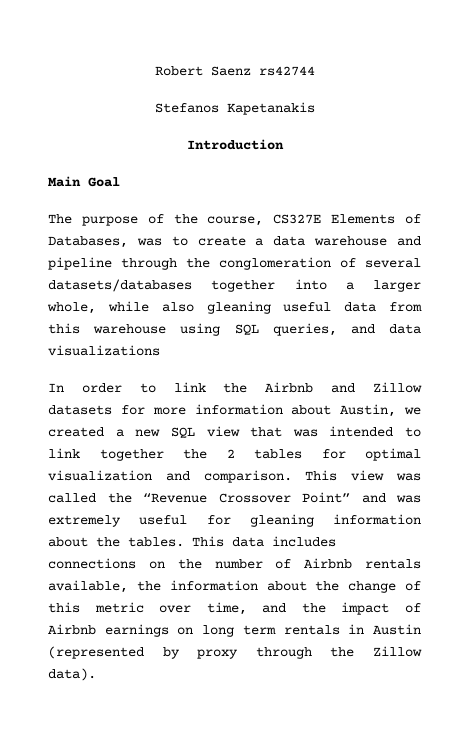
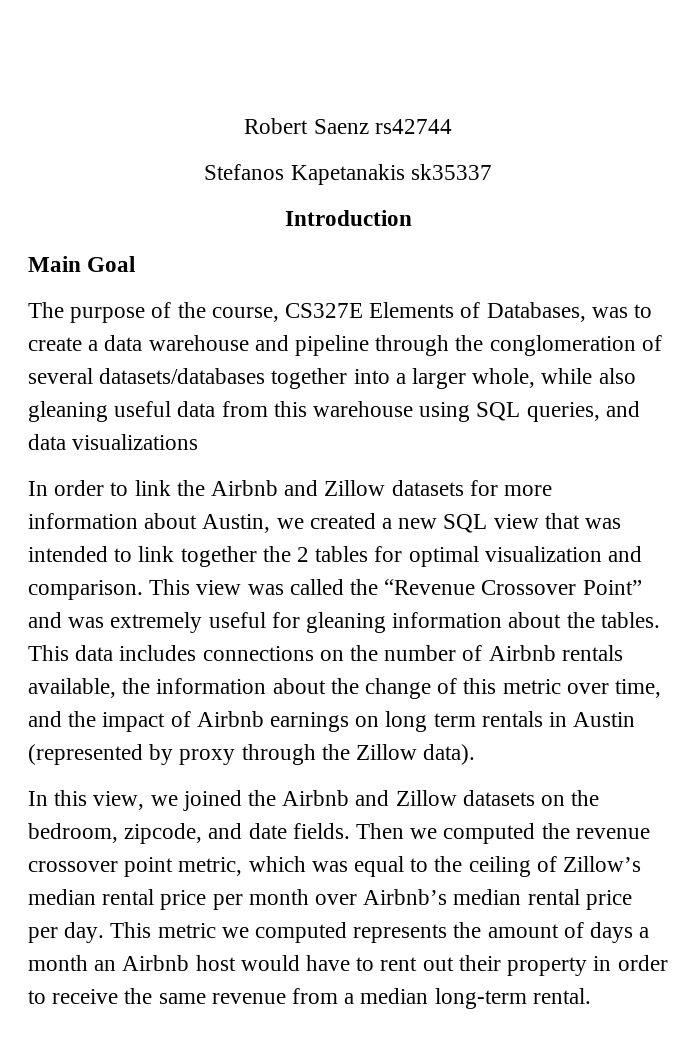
(315, 108) none -> [410,164,492,180] sk35337
(96, 674) none -> [28,790,600,811] [28,823,650,844] [28,856,642,877] [28,889,632,910] [28,922,650,943] [28,955,668,976] [28,988,591,1009] // In this view, we joined the Airbnb and Zillow datasets on the bedroom, zipcode, and date fields. Then we computed the revenue crossover point metric, which was equal to the ceiling of Zillow’s median rental price per month over Airbnb’s median rental price per day. This metric we computed represents the amount of days a month an Airbnb host would have to rent out their property in order to receive the same revenue from a median long-term rental.

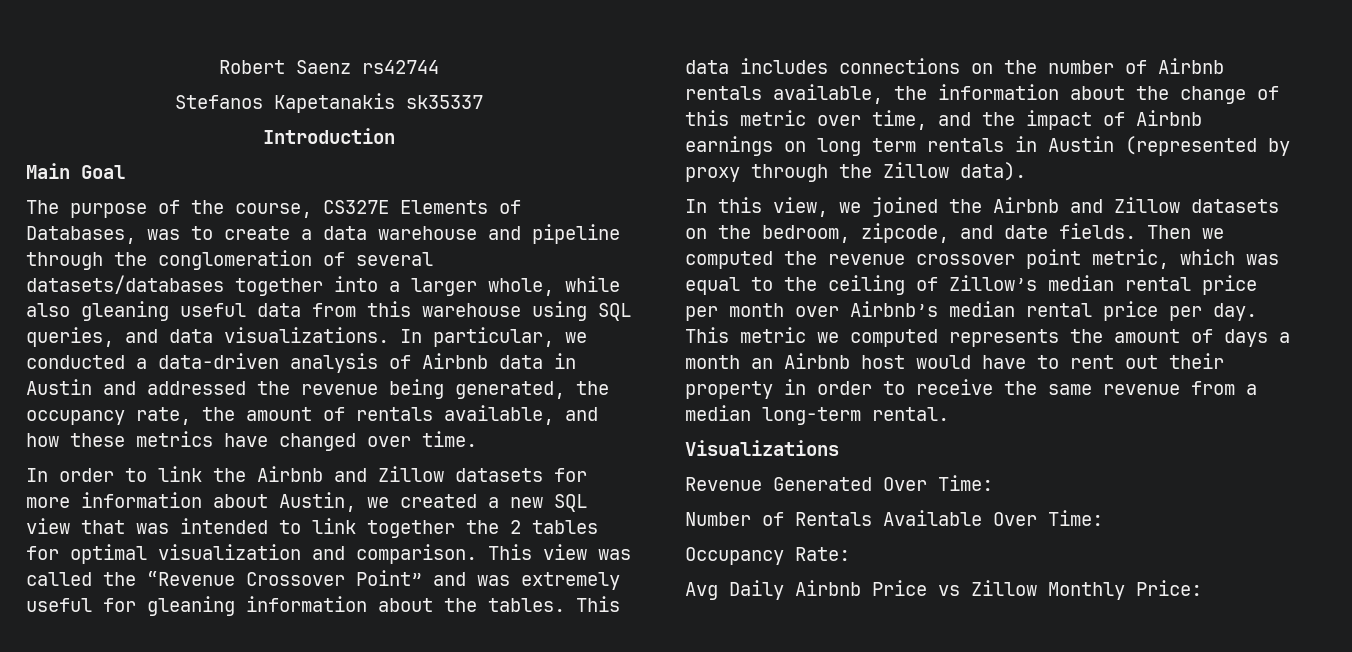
[72,434,199,450] visualizations -> [224,327,587,347] [26,353,576,373] [26,379,609,399] [26,405,598,425] [26,431,477,451] visualizations. In particular, we conducted a data-driven analysis of Airbnb data in Austin and addressed the revenue being generated, the occupancy rate, the amount of rentals available, and how these metrics have changed over time.
(591, 996) none -> [685,440,839,456] [685,475,993,491] [685,510,1103,526] [685,547,850,565] [685,580,1202,600] // Visualizations // Revenue Generated Over Time: // Number of Rentals Available Over Time: // Occupancy Rate: // Avg Daily Airbnb Price vs Zillow Monthly Price:

